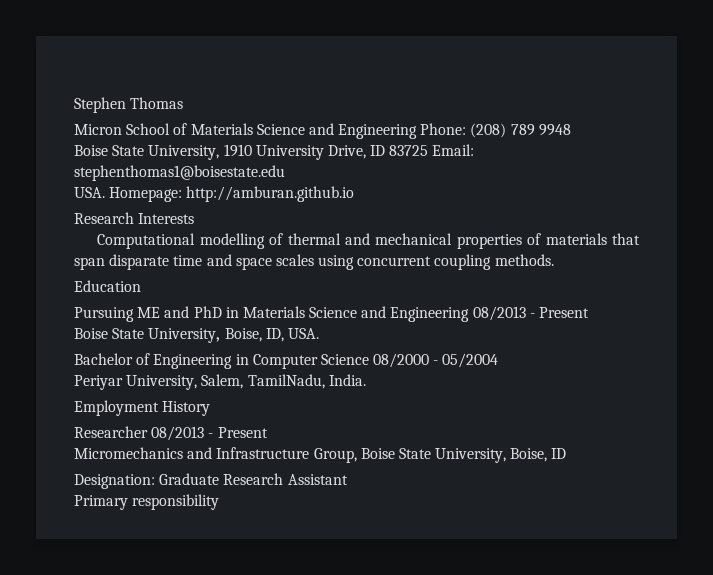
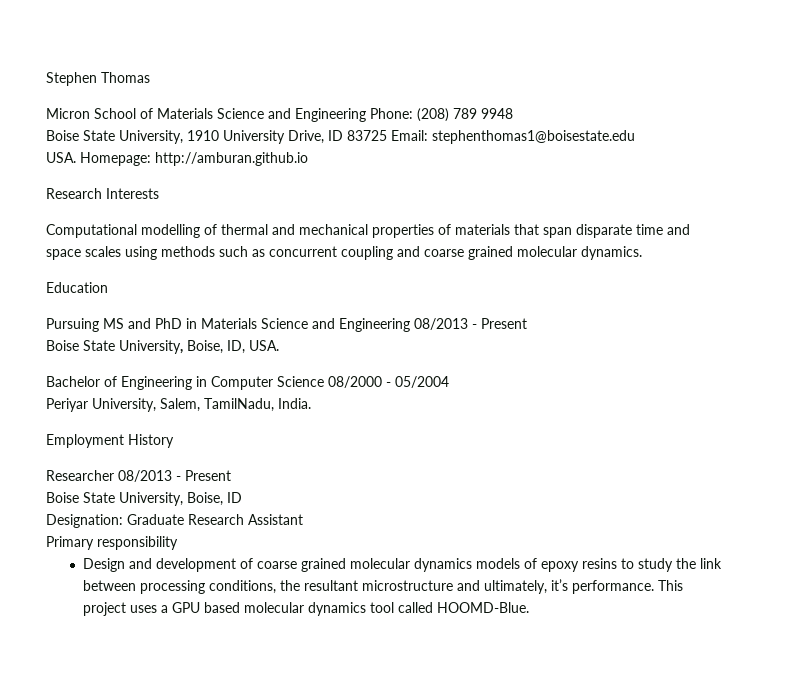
[357,254,554,270] concurrent coupling methods. -> [161,246,642,260] methods such as concurrent coupling and coarse grained molecular dynamics.
[137,307,161,318] ME -> [103,318,124,329] MS
[74,447,357,463] Micromechanics and Infrastructure Group, -> (231, 475) none
(220, 502) none -> [82,558,722,572] [82,579,683,594] [82,602,529,616] // Design and development of coarse grained molecular dynamics models of epoxy resins to study the link between processing conditions, the resultant microstructure and ultimately, it’s performance. This project uses a GPU based molecular dynamics tool called HOOMD-Blue.

